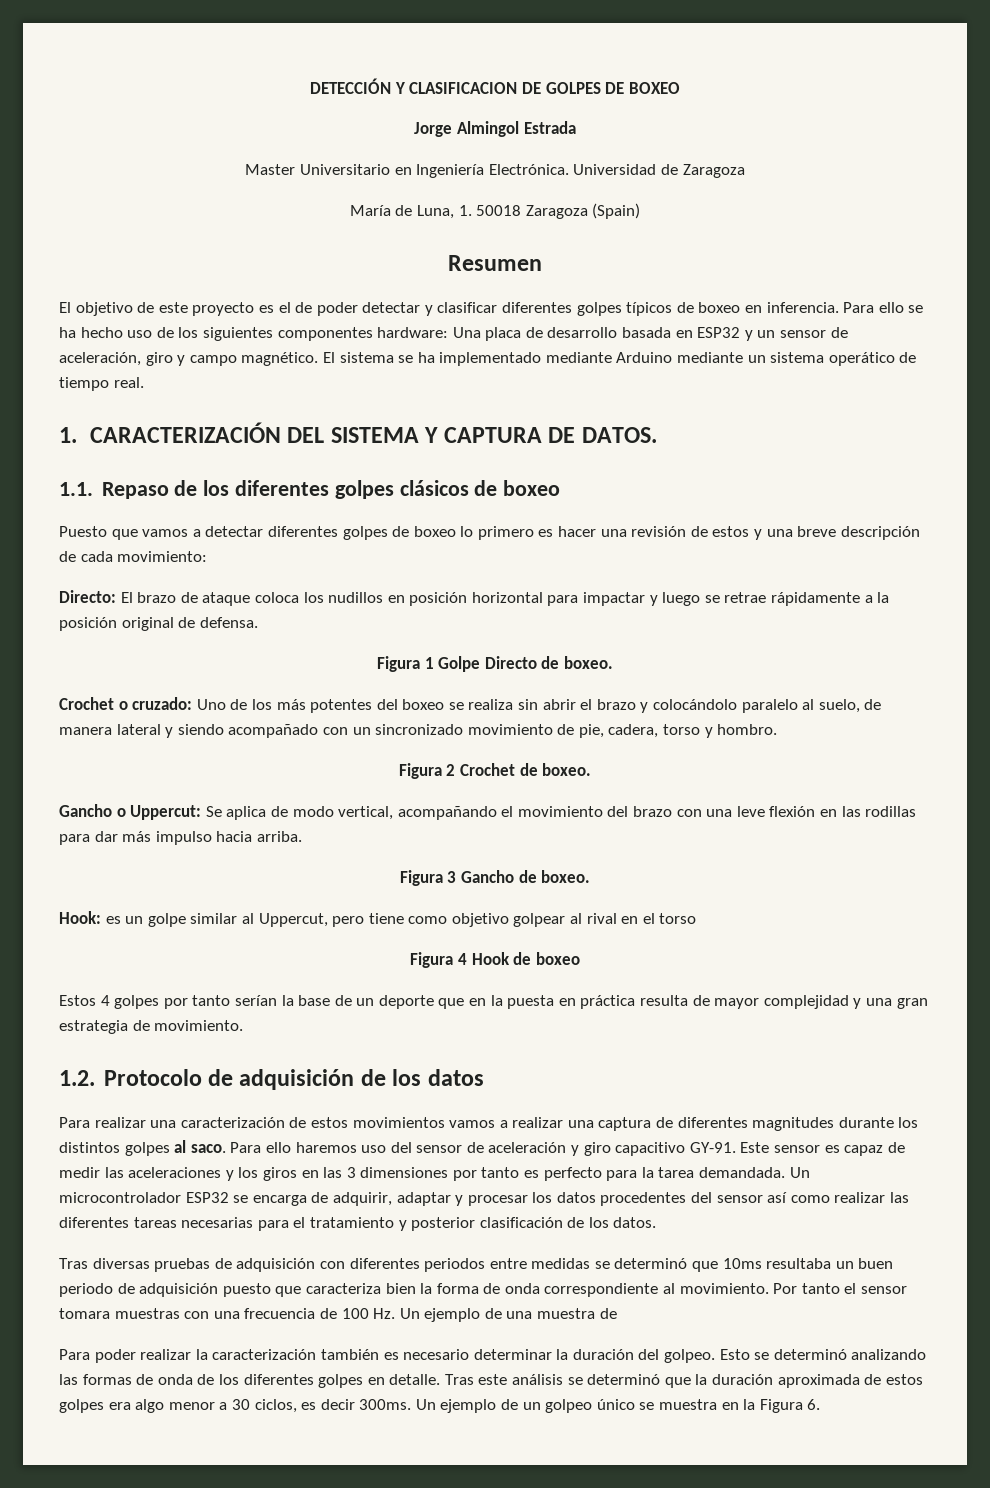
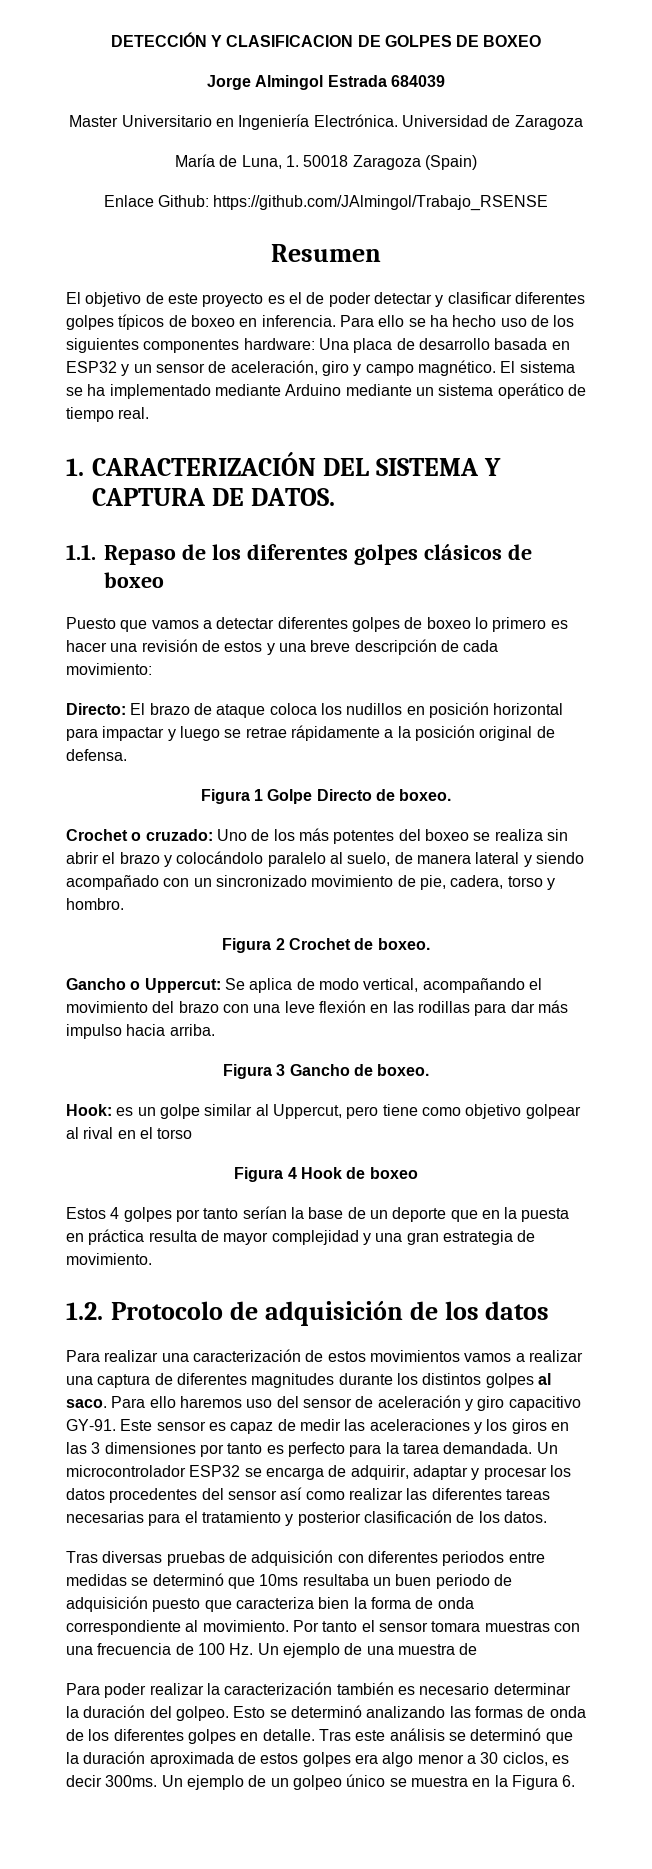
(576, 127) none -> [390,75,445,87] 684039
(641, 211) none -> [103,195,549,211] // Enlace Github: https://github.com/JAlmingol/Trabajo_RSENSE

